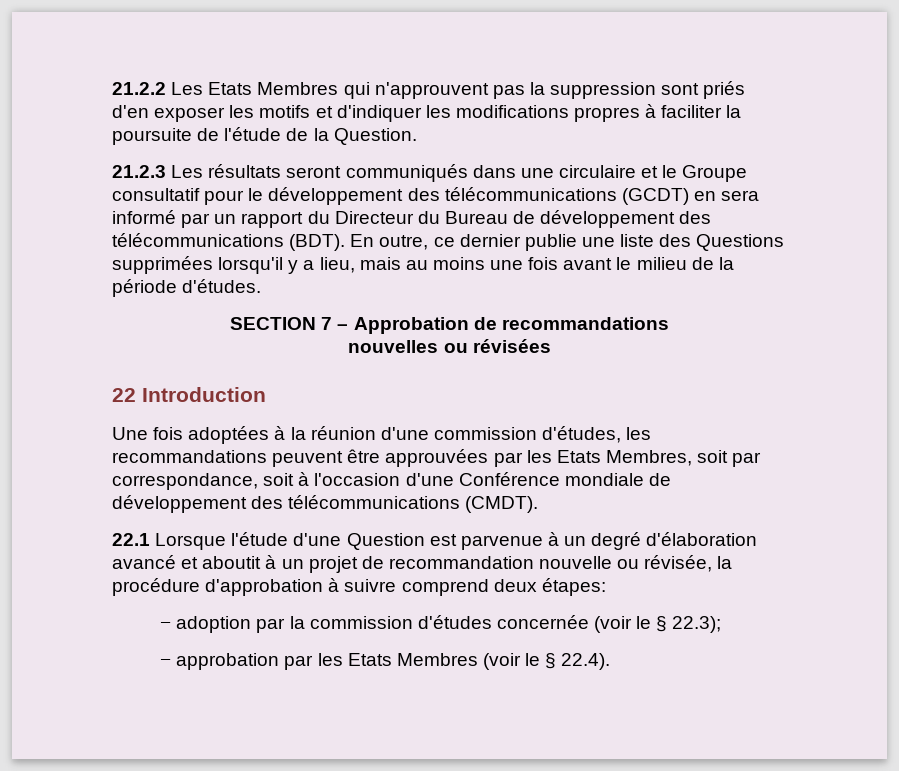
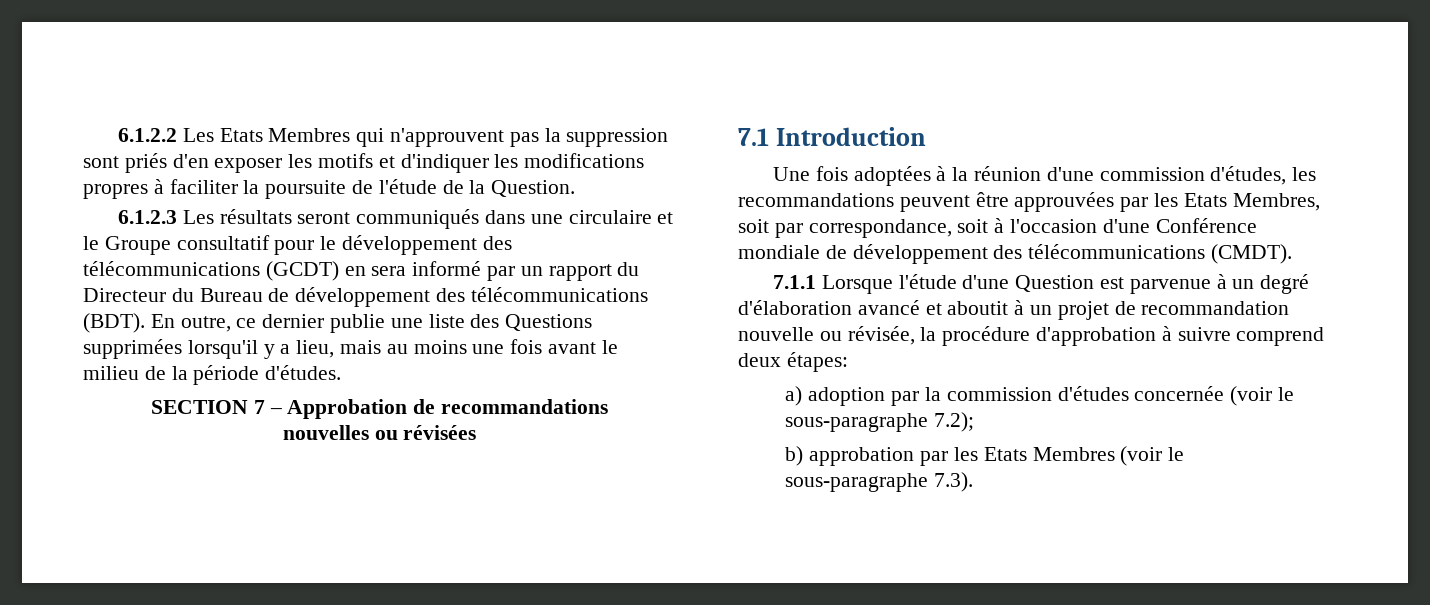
[112,82,166,95] 21.2.2 -> [117,128,177,142] 6.1.2.2
[112,165,166,178] 21.2.3 -> [117,210,177,224] 6.1.2.3
[112,388,136,402] 22 -> [738,128,769,146] 7.1
[112,533,150,546] 22.1 -> [772,275,816,289] 7.1.1
[160,622,172,629] − -> [785,386,803,406] a)
[656,616,722,633] [160,659,172,666] § 22.3); // − -> [785,412,975,432] [785,446,804,466] sous-paragraphe 7.2); // b)
[545,653,611,670] § 22.4). -> [785,472,974,492] sous-paragraphe 7.3).

